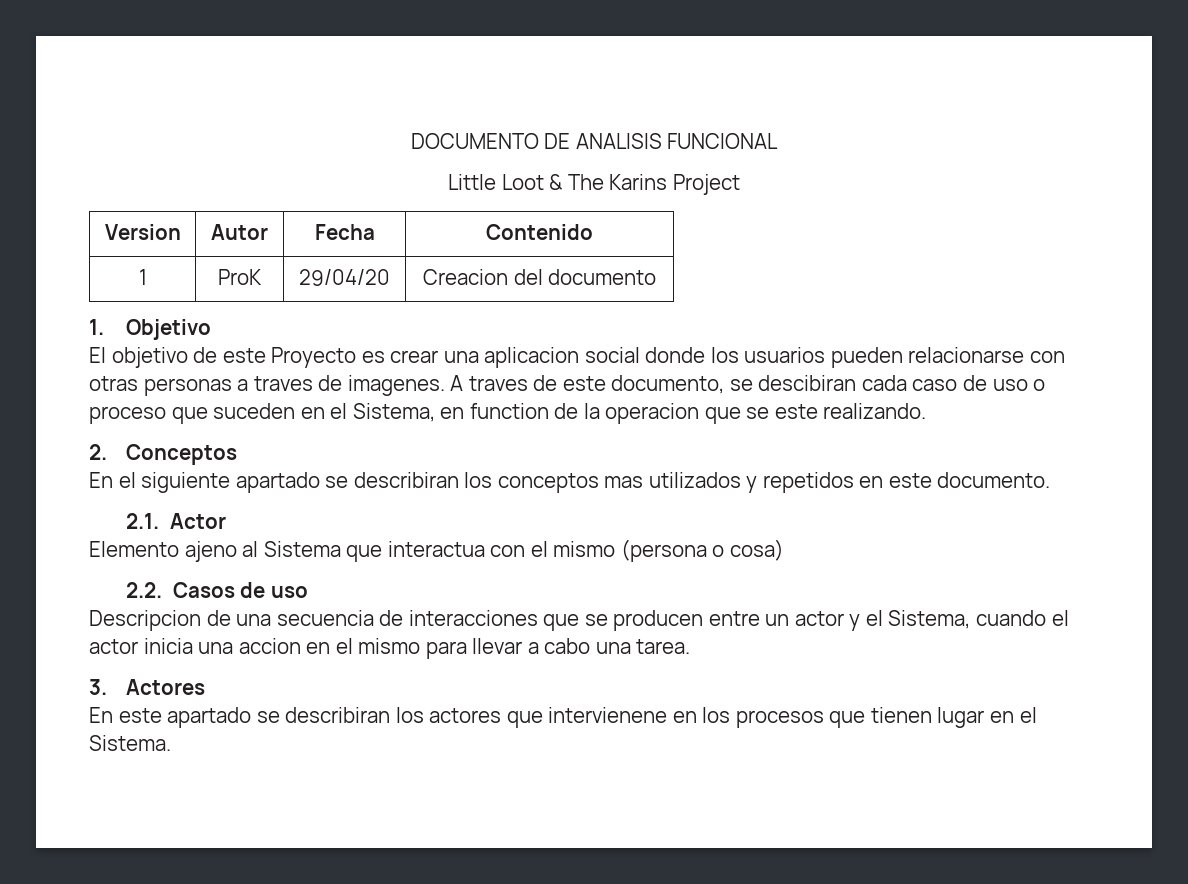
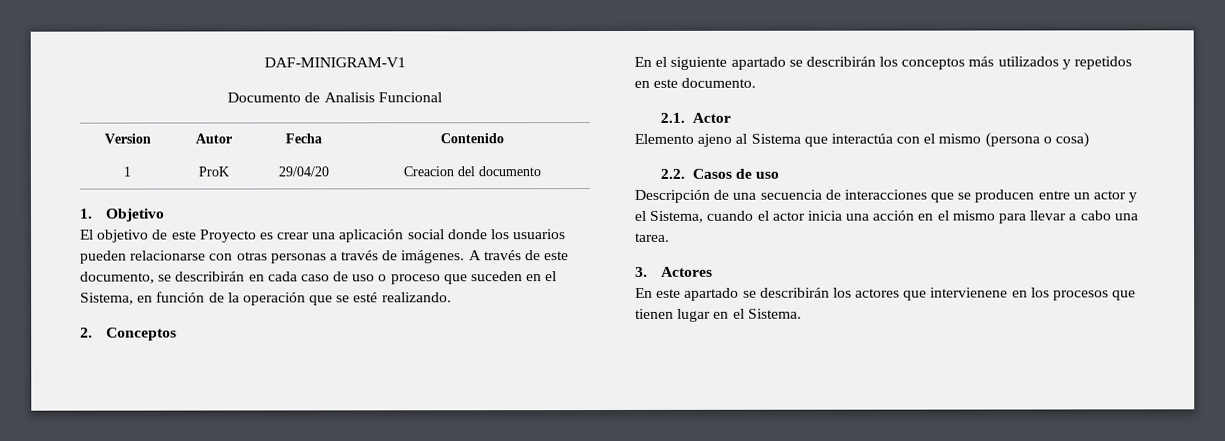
[410,133,779,149] [448,174,740,195] DOCUMENTO DE ANALISIS FUNCIONAL // Little Loot & The Karins Project -> [263,57,406,68] [227,92,442,103] DAF-MINIGRAM-V1 // Documento de Analisis Funcional
[484,347,580,368] aplicacion -> [339,229,405,243] aplicación
[253,375,528,396] traves de imagenes. A traves -> [341,250,522,264] través de imágenes. A través
[758,375,857,391] descibiran -> [175,271,265,282] describirán en
[469,403,549,419] function -> [156,291,206,303] función
[605,403,818,424] operacion que se este -> [242,292,379,306] operación que se esté
[353,472,459,488] describiran -> [805,56,876,67] describirán
[604,476,644,488] mas -> [968,56,995,67] más
[387,541,485,557] interactua -> [830,133,893,144] interactúa
[89,610,201,631] Descripcion -> [634,189,710,203] Descripción
[238,638,301,654] accion -> [872,210,916,221] acción
[285,707,391,723] describiran -> [759,287,830,298] describirán

